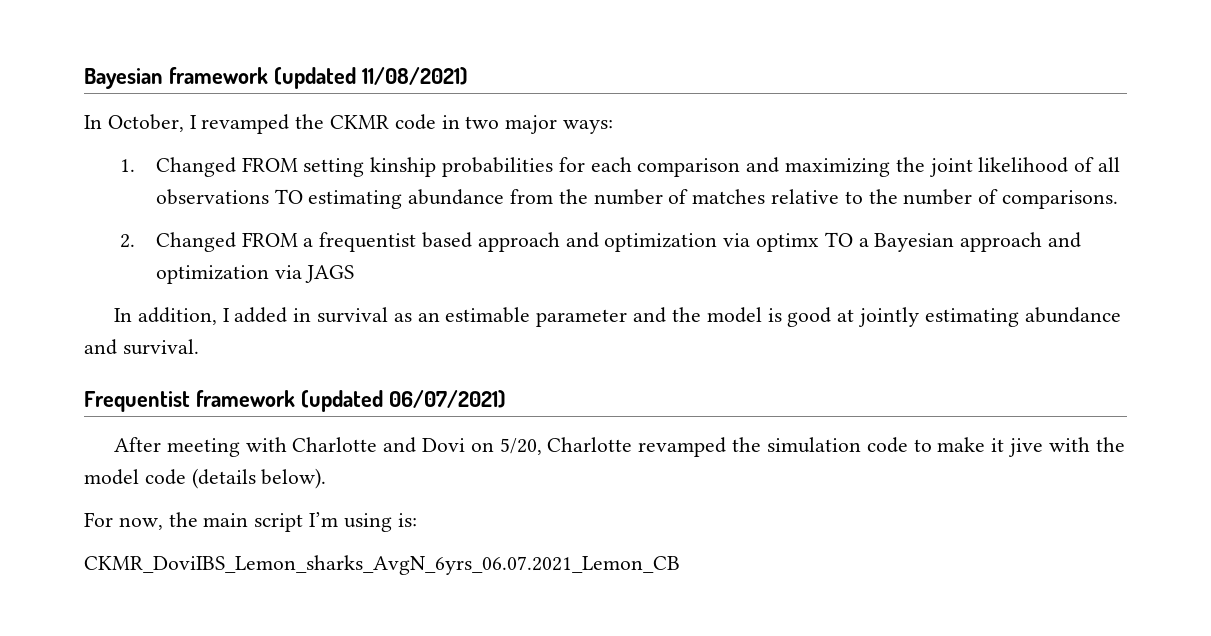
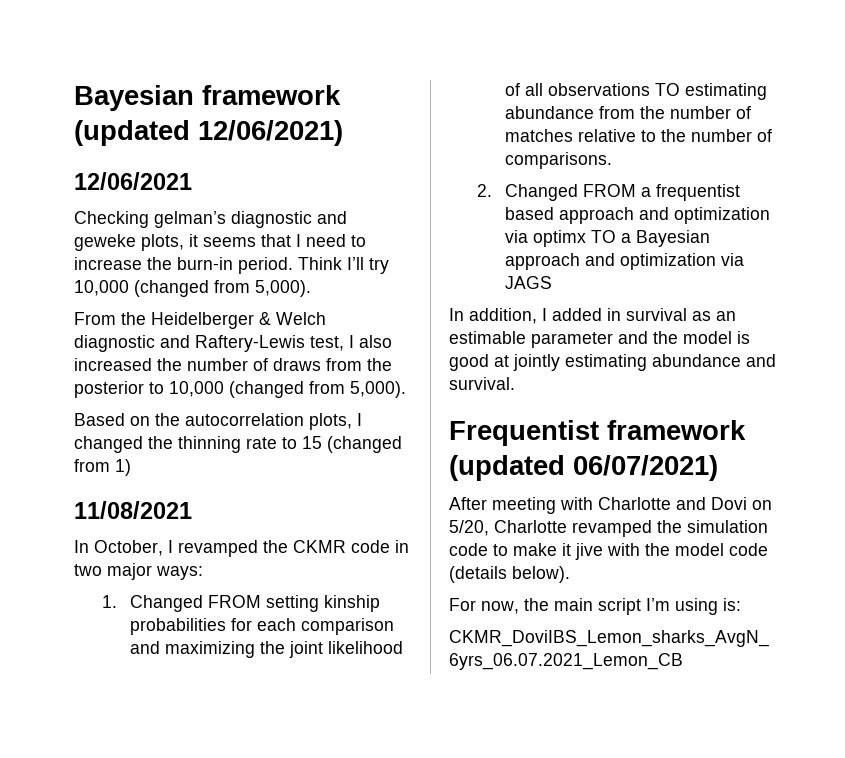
[361,67,468,85] 11/08/2021) -> [198,120,343,146] [74,172,192,190] [74,211,347,228] [74,234,366,251] [74,257,389,274] [74,280,311,297] [74,312,326,329] [74,335,392,352] [74,358,392,371] [74,381,406,398] [74,413,362,430] [74,436,402,453] [74,459,131,476] [74,501,192,519] 12/06/2021) // 12/06/2021 // Checking gelman’s diagnostic and geweke plots, it seems that I need to increase the burn-in period. Think I’ll try 10,000 (changed from 5,000). // From the Heidelberger & Welch diagnostic and Raftery-Lewis test, I also increased the number of draws from the posterior to 10,000 (changed from 5,000). // Based on the autocorrelation plots, I changed the thinning rate to 15 (changed from 1) // 11/08/2021

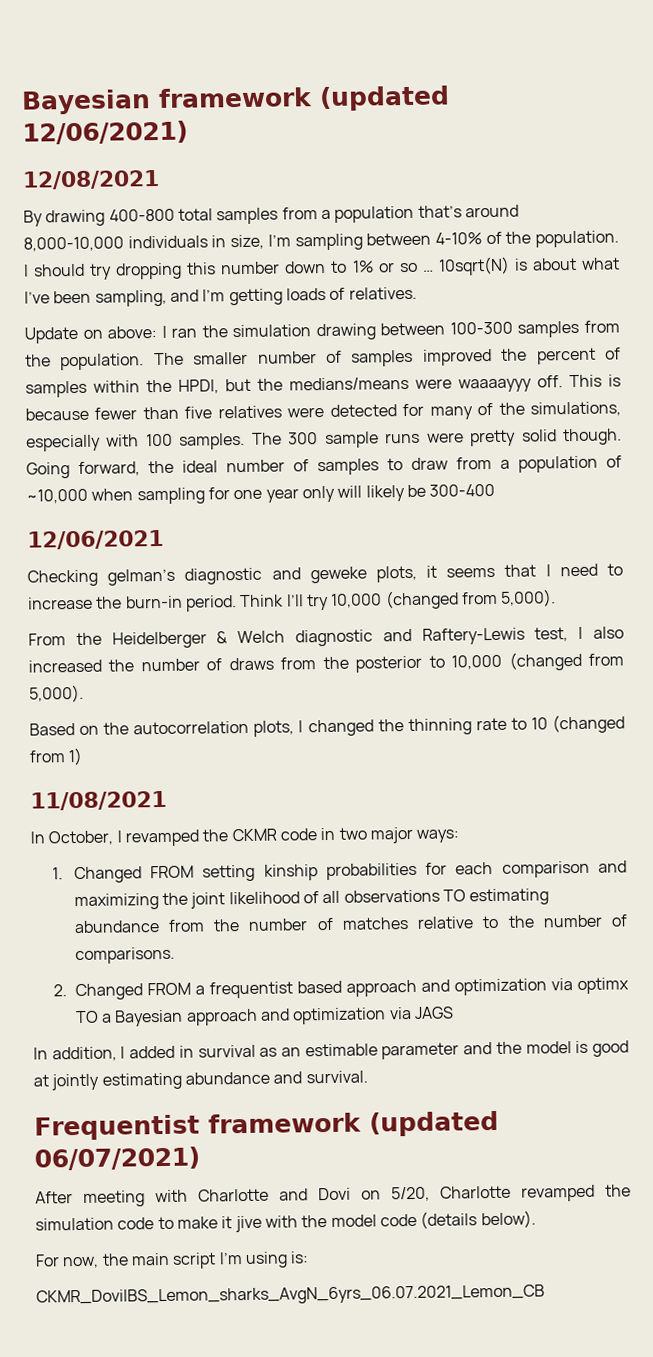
(343, 133) none -> [22,169,160,190] [23,204,519,227] [23,230,619,252] [23,256,621,280] [24,286,417,307] [24,320,621,344] [25,347,622,371] [25,374,621,398] [25,401,621,421] [26,428,622,452] [26,455,622,479] [26,483,496,505] // 12/08/2021 // By drawing 400-800 total samples from a population that’s around 8,000-10,000 individuals in size, I’m sampling between 4-10% of the population. I should try dropping this number down to 1% or so … 10sqrt(N) is about what I’ve been sampling, and I’m getting loads of relatives. // Update on above: I ran the simulation drawing between 100-300 samples from the population. The smaller number of samples improved the percent of samples within the HPDI, but the medians/means were waaaayyy off. This is because fewer than five relatives were detected for many of the simulations, especially with 100 samples. The 300 sample runs were pretty solid though. Going forward, the ideal number of samples to draw from a population of ~10,000 when sampling for one year only will likely be 300-400
[302,436,322,449] 15 -> [530,717,548,730] 10

